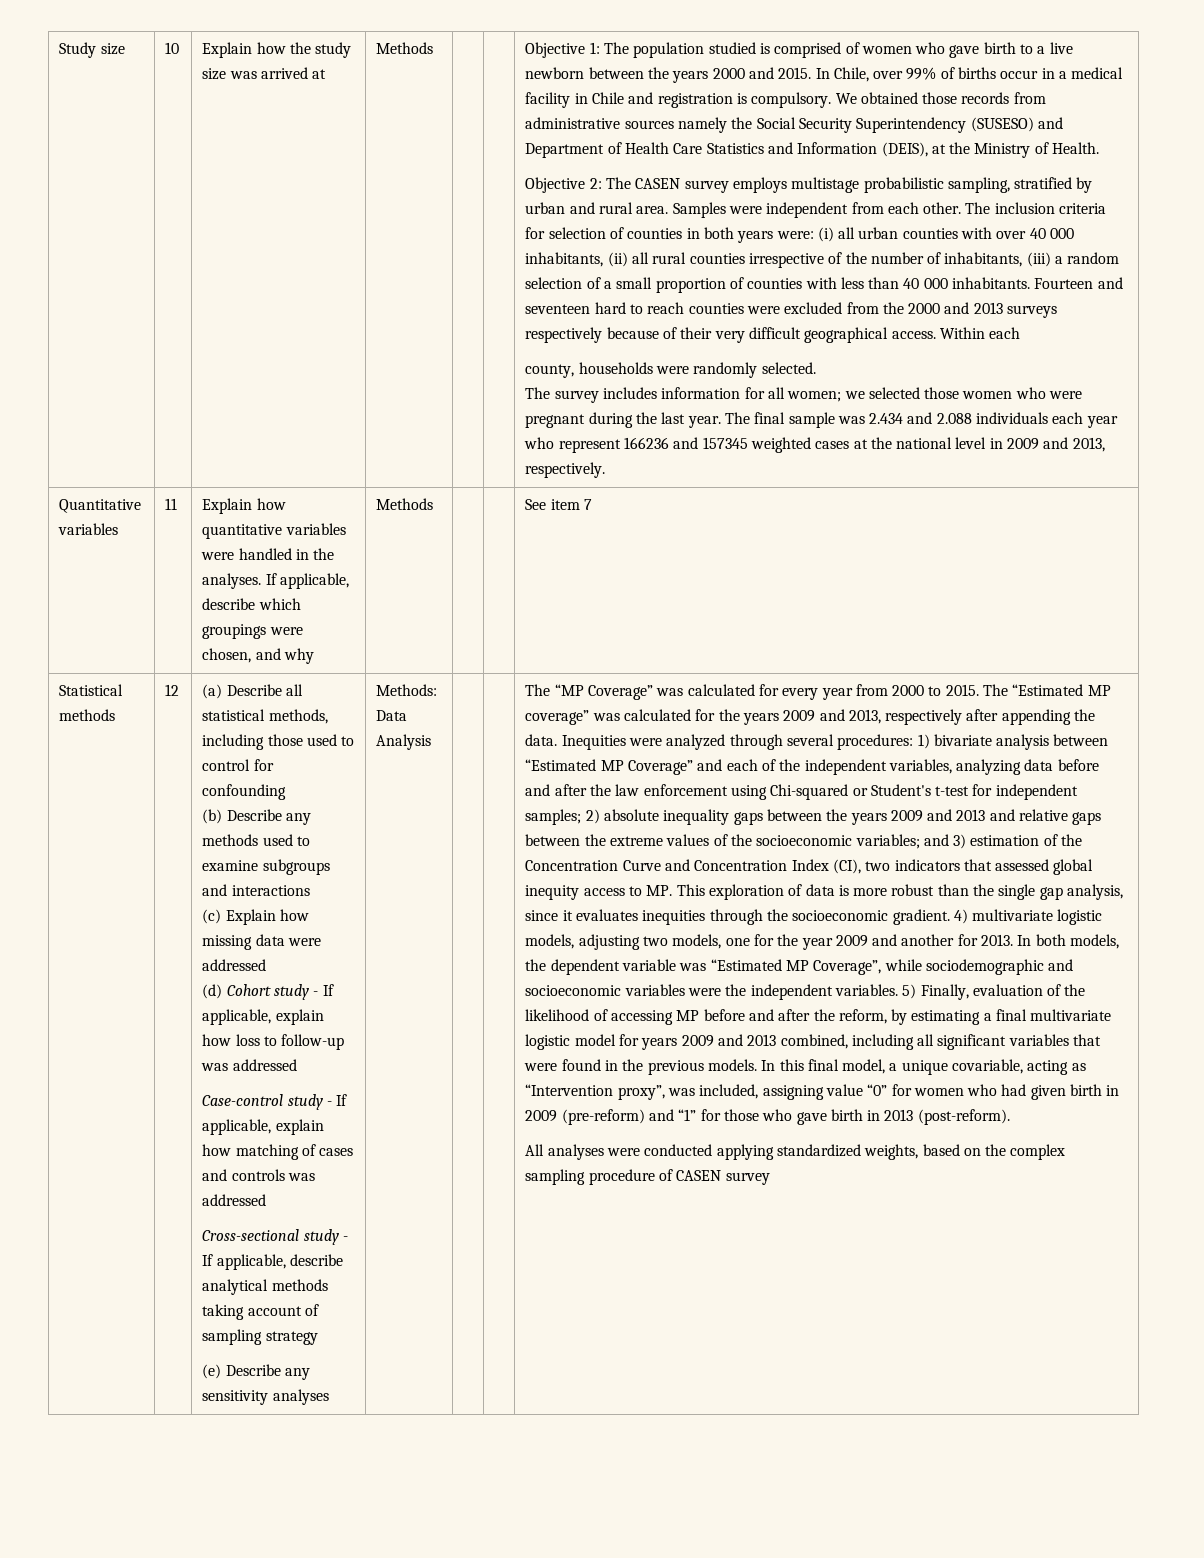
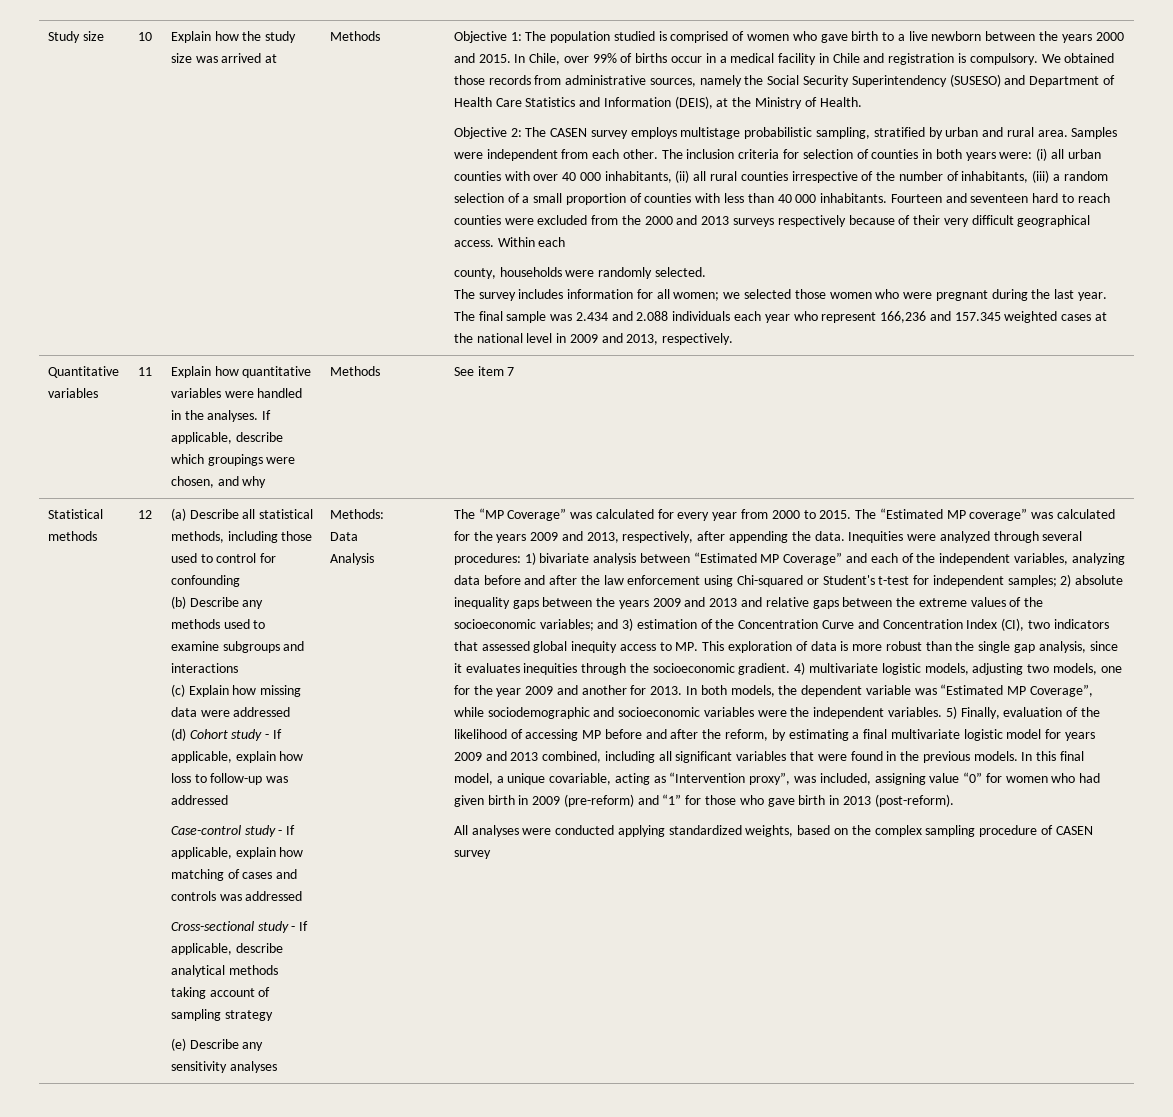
[624,120,674,129] sources -> [649,78,696,87] sources,
[623,437,748,449] 166236 and 157345 -> [880,311,1001,323] 166,236 and 157.345
[885,709,963,725] respectively -> [622,531,694,543] respectively,

